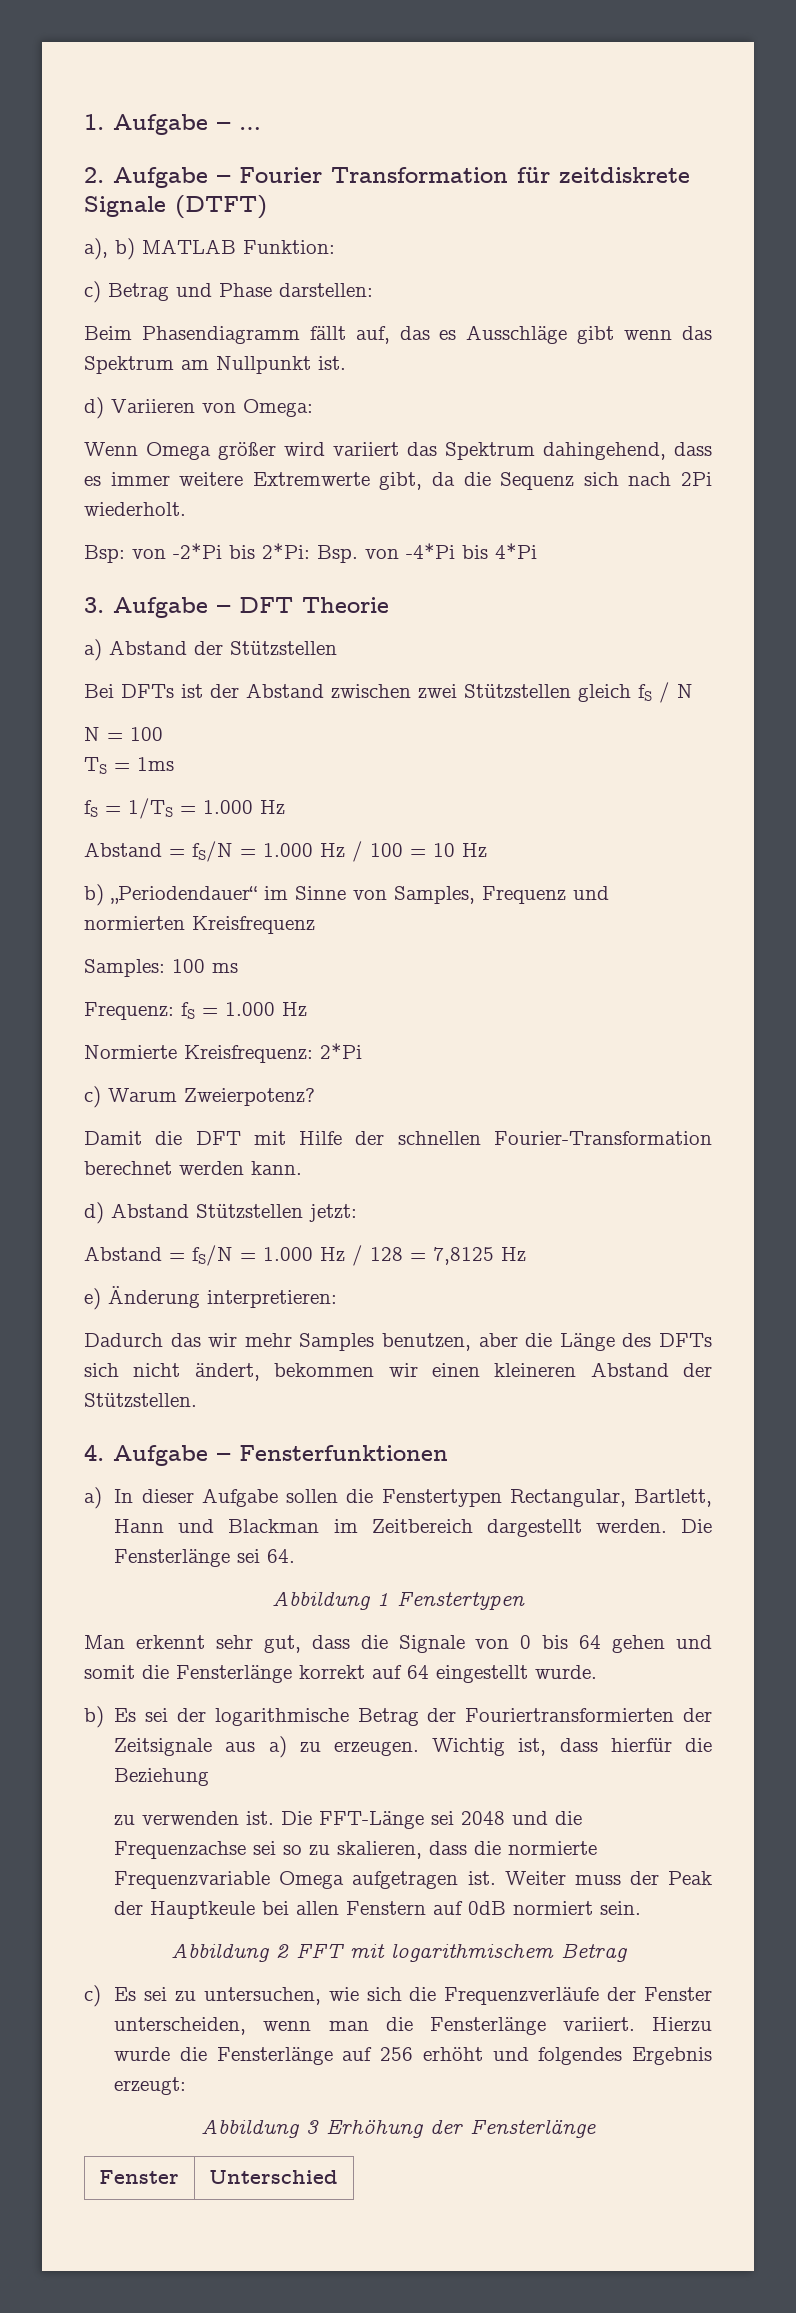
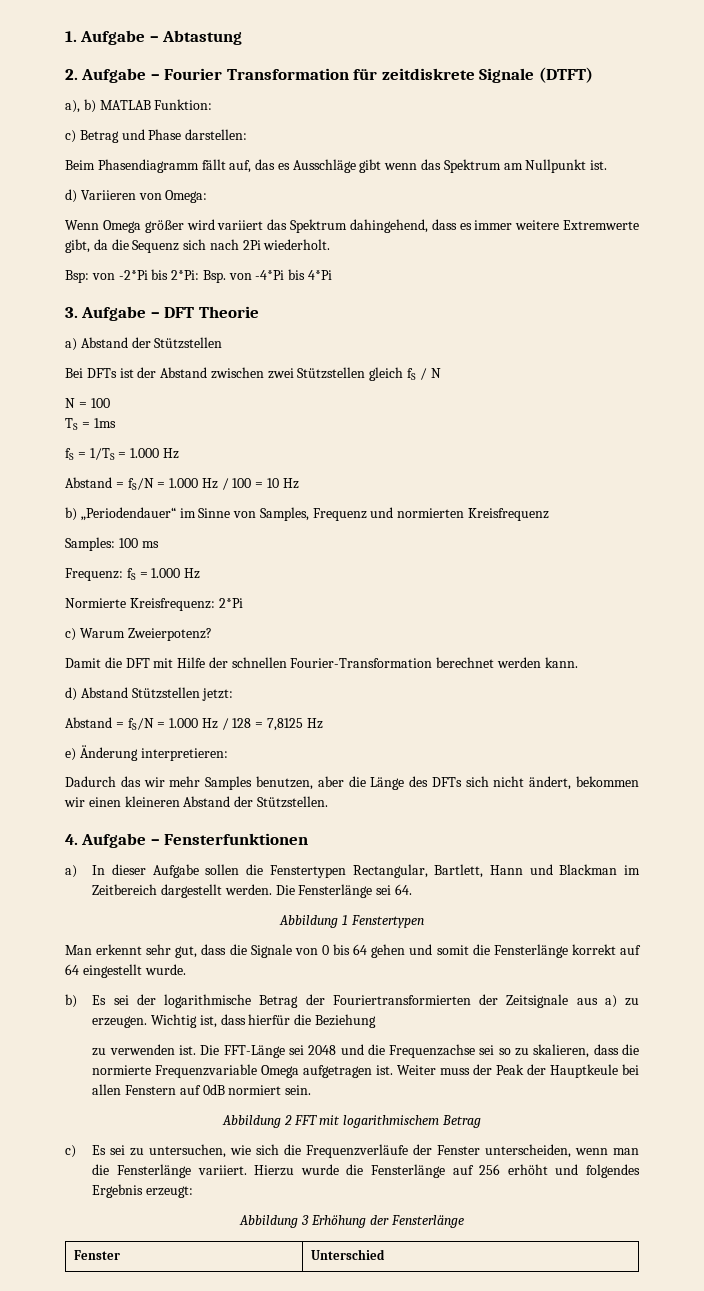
[239,127,261,130] … -> [162,30,243,45] Abtastung

